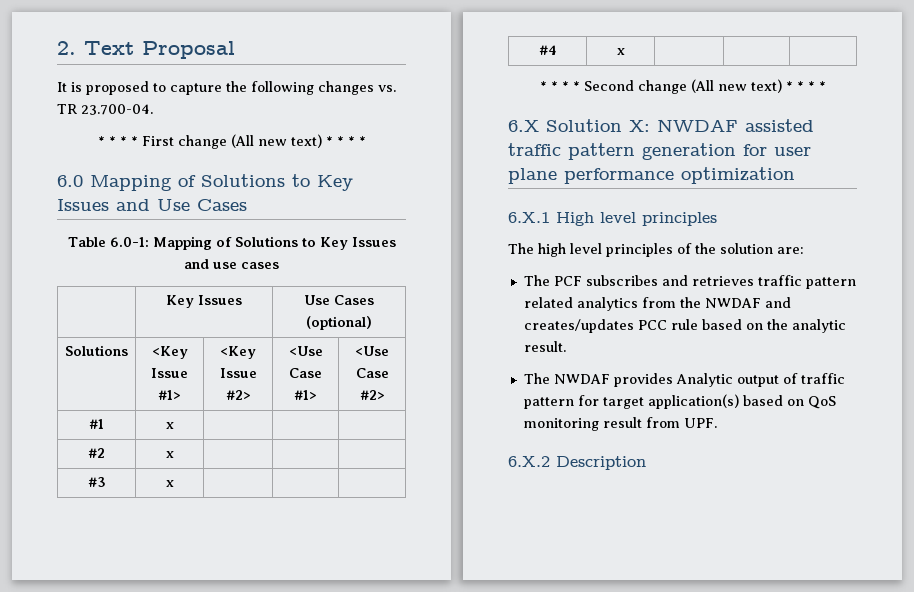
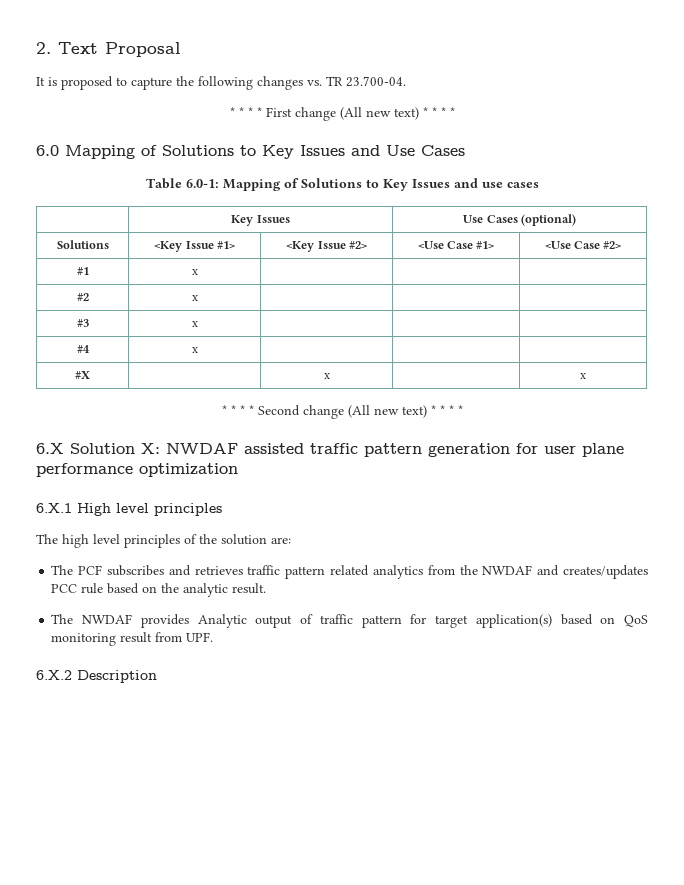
(625, 51) none -> [75,371,90,379] [323,373,330,379] [580,373,586,379] // #X | | x | | x

